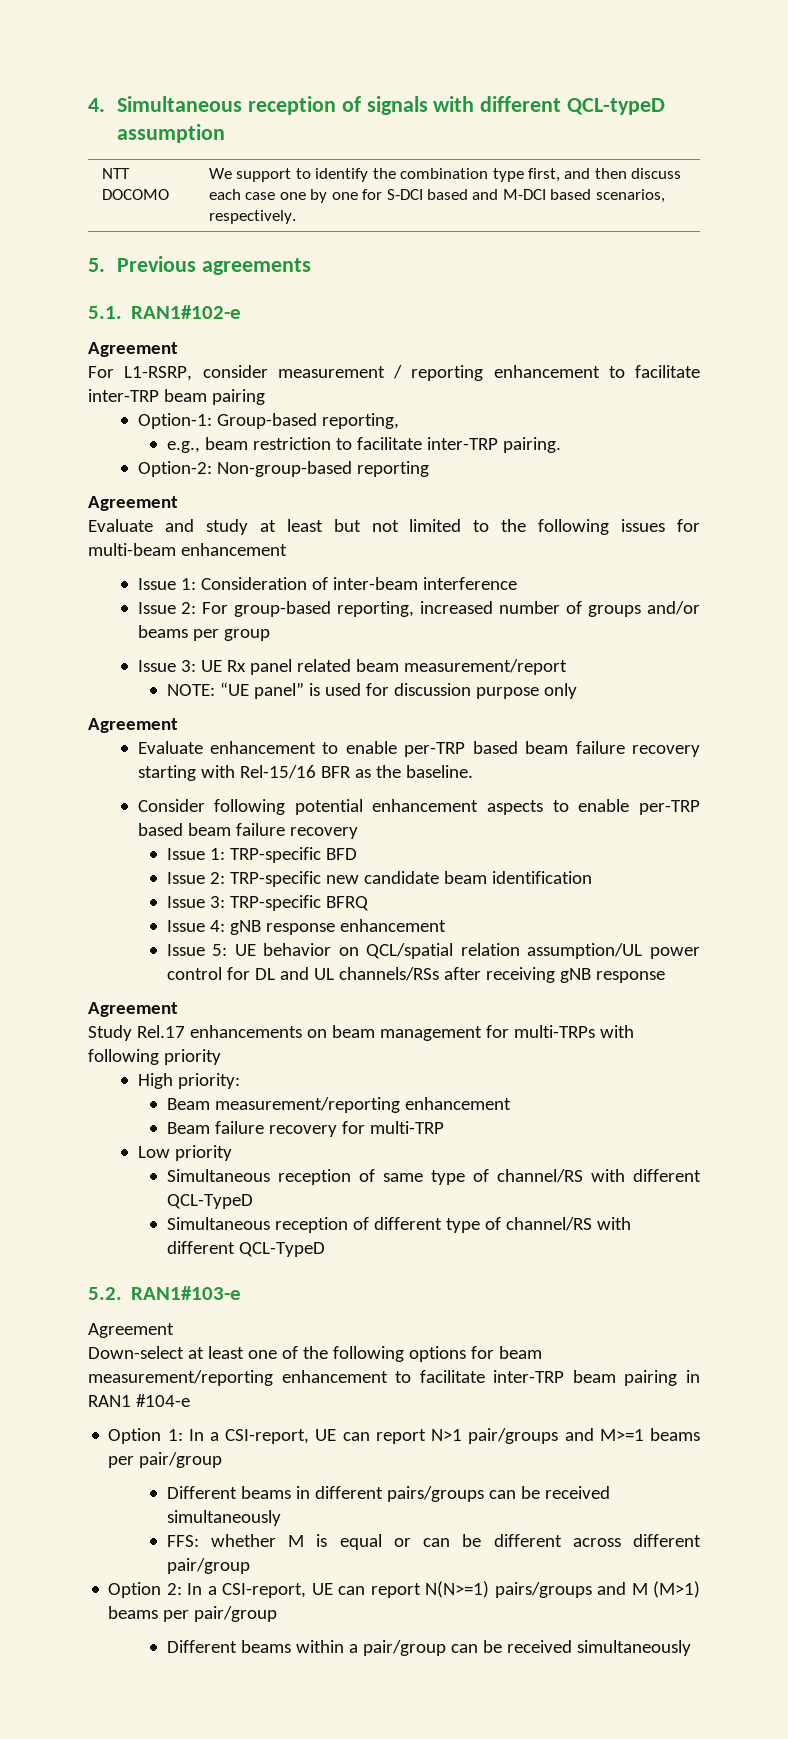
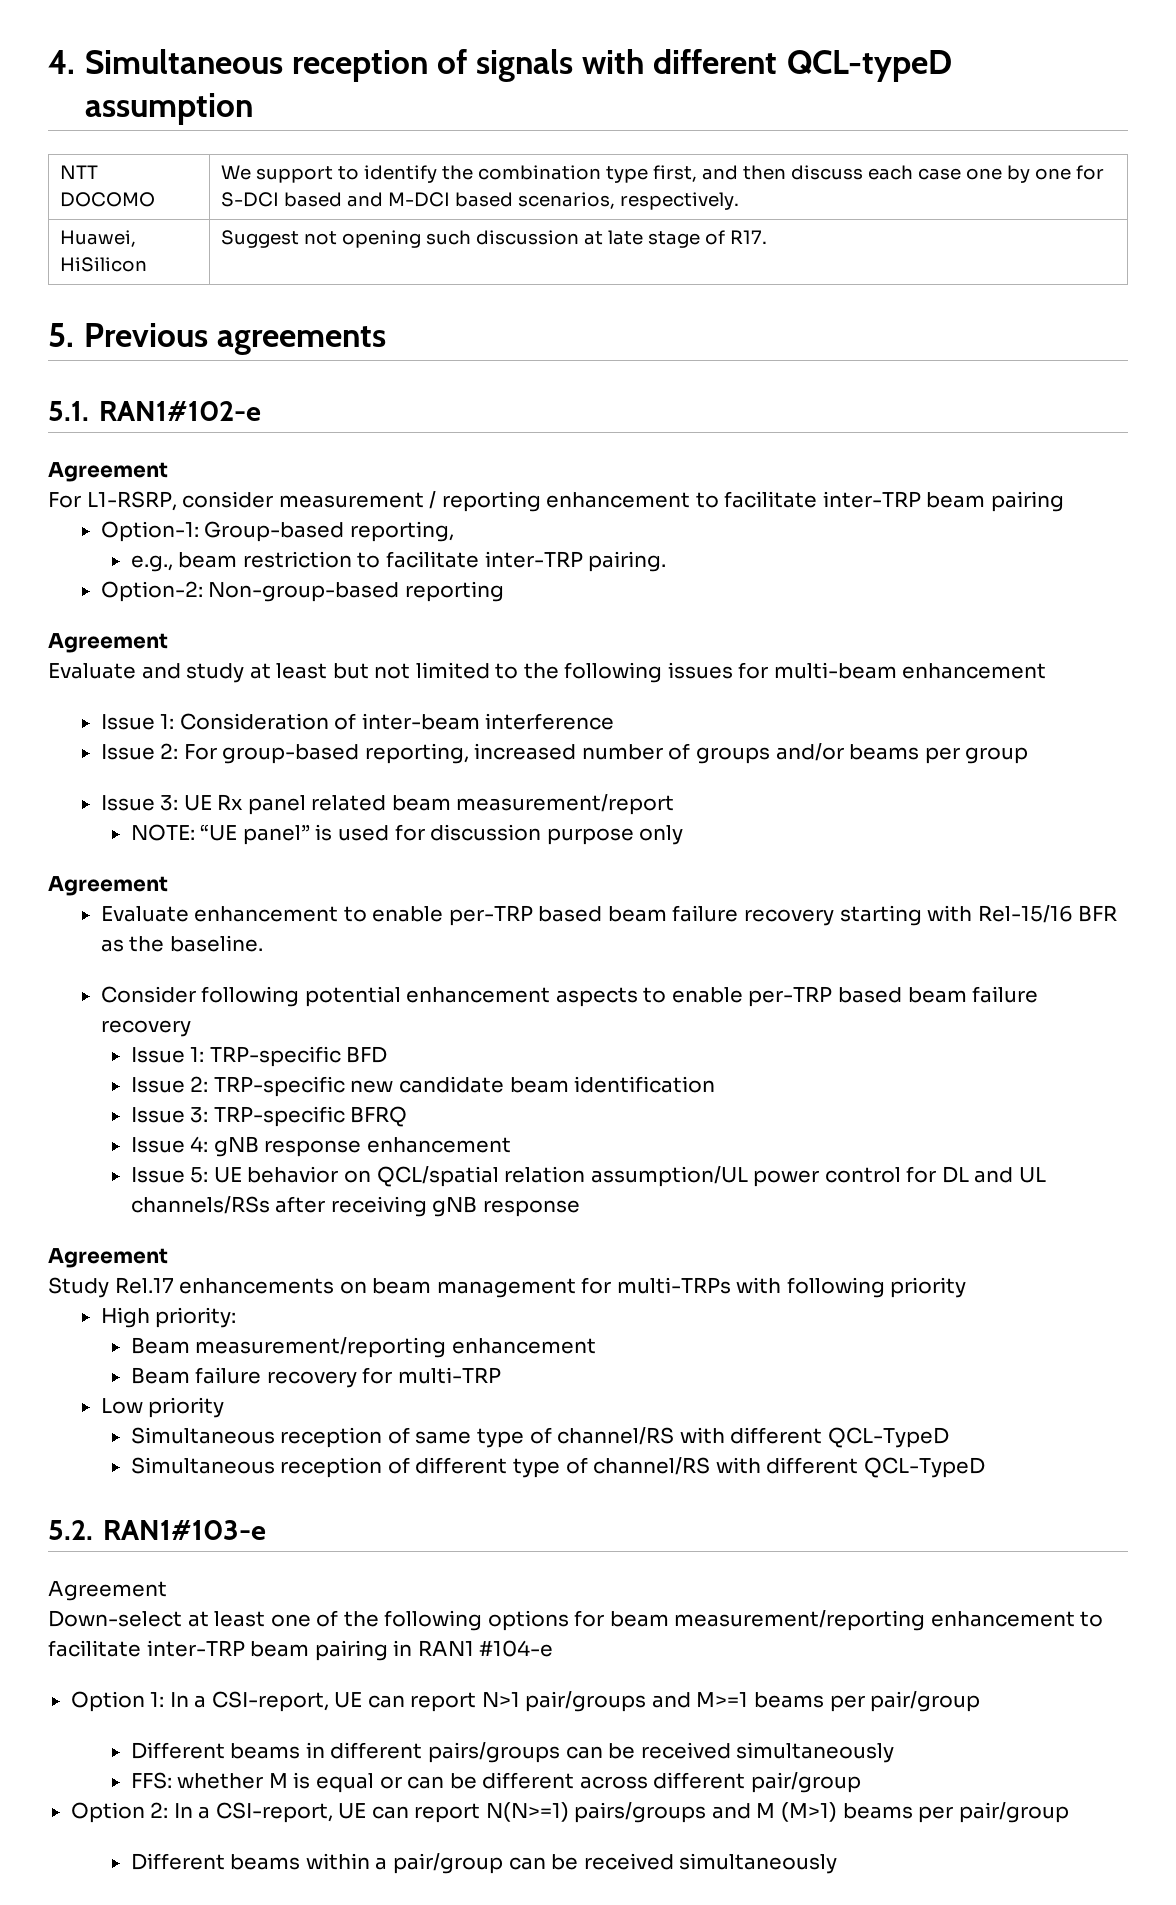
(296, 217) none -> [60,230,137,247] [60,257,148,272] [221,230,767,248] // Huawei, HiSilicon | Suggest not opening such discussion at late stage of R17.

